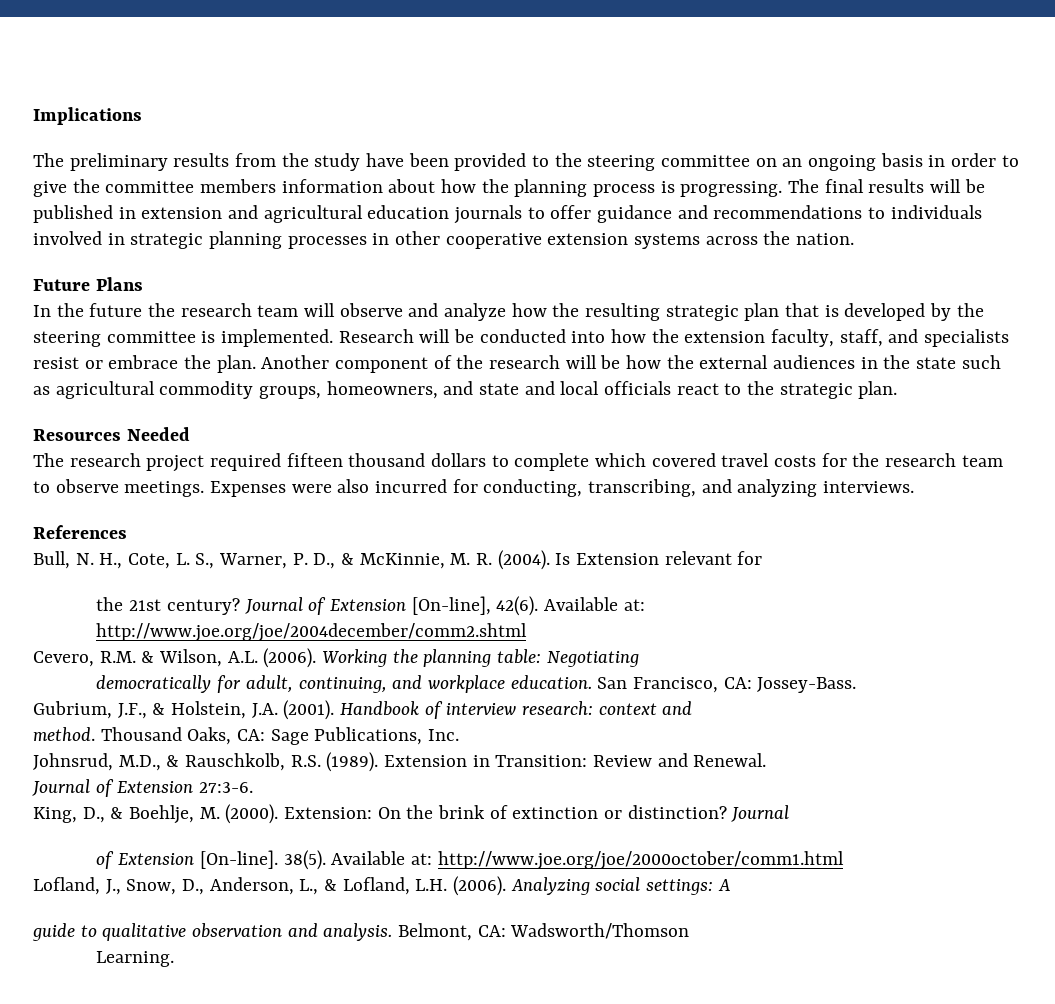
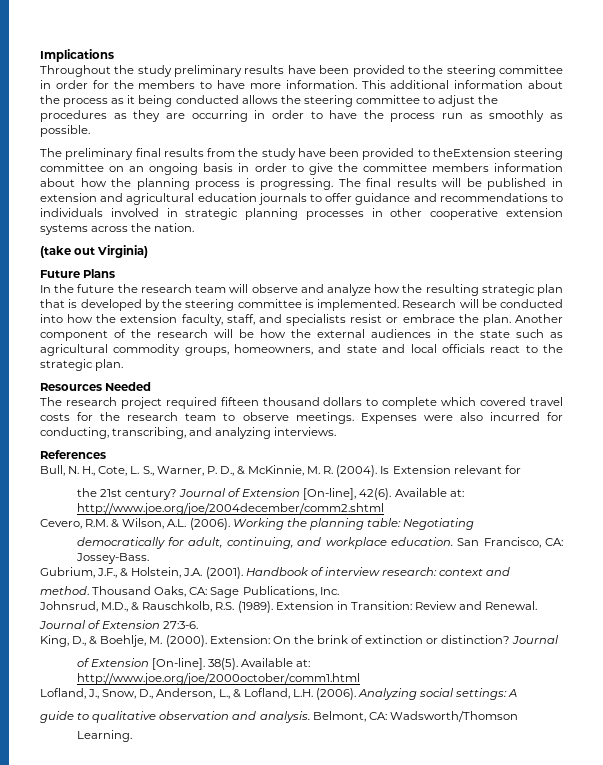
(142, 116) none -> [40,65,564,77] [40,80,563,89] [40,95,499,107] [40,110,564,122] [40,125,90,137] // Throughout the study preliminary results have been provided to the steering committee in order for the members to have more information. This additional information about the process as it being conducted allows the steering committee to adjust the procedures as they are occurring in order to have the process run as smoothly as possible.
(168, 162) none -> [135,148,161,157] final
[554,153,582,167] the -> [432,148,511,157] theExtension
(855, 239) none -> [40,245,149,258] // (take out Virginia)

